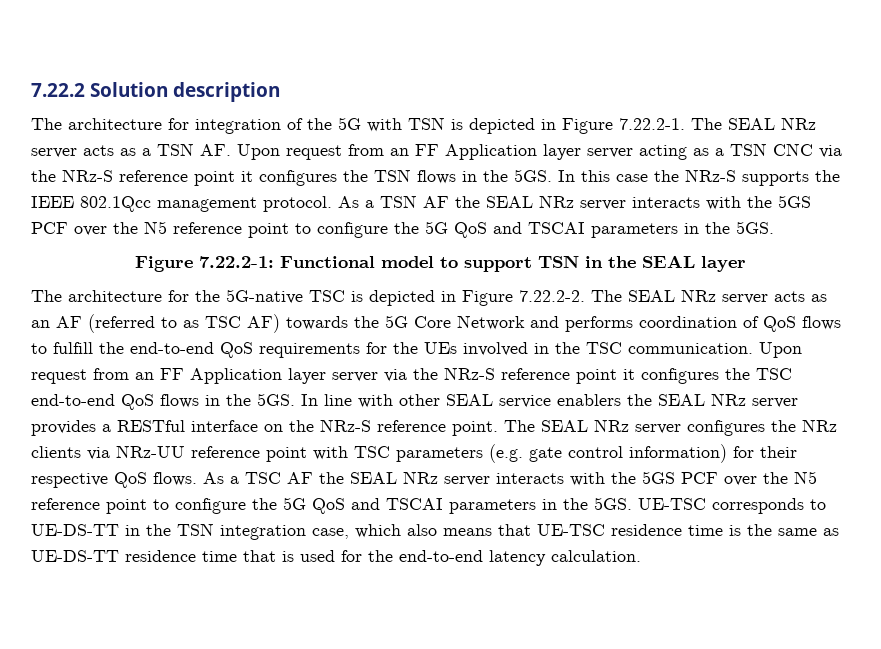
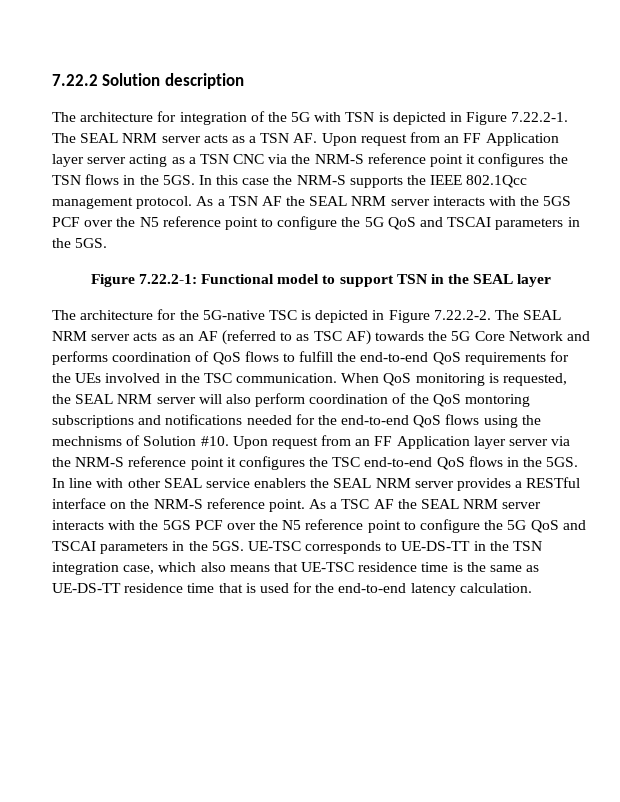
[781,117,816,130] NRz -> [122,133,158,143] NRM
[62,169,113,182] NRz-S -> [314,154,364,164] NRM-S
[685,169,736,182] NRz-S -> [296,175,346,185] NRM-S
[539,195,574,208] NRz -> [351,196,387,206] NRM
[681,289,716,302] NRz -> [52,331,87,341] NRM
(753, 348) none -> [341,373,568,386] [52,393,531,407] [52,414,541,428] [52,435,229,446] When QoS monitoring is requested, the SEAL NRM server will also perform coordination of the QoS montoring subscriptions and notifications needed for the end-to-end QoS flows using the mechnisms of Solution #10.
[444,367,495,380] NRz-S -> [75,457,125,467] NRM-S
[711,393,746,406] NRz -> [375,478,411,488] NRM
[320,419,371,432] NRz-S -> [153,499,203,509] NRM-S
[504,419,837,436] [31,444,797,463] [31,472,197,488] The SEAL NRz server configures the NRz clients via NRz-UU reference point with TSC parameters (e.g. gate control information) for their respective QoS flows. -> (305, 505) none
[403,471,438,484] NRz -> [463,499,499,509] NRM

